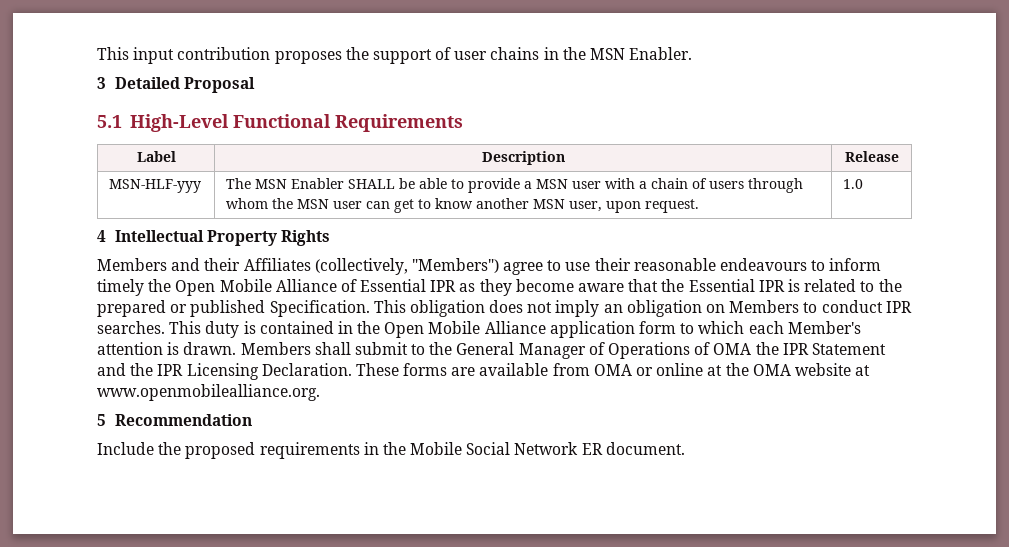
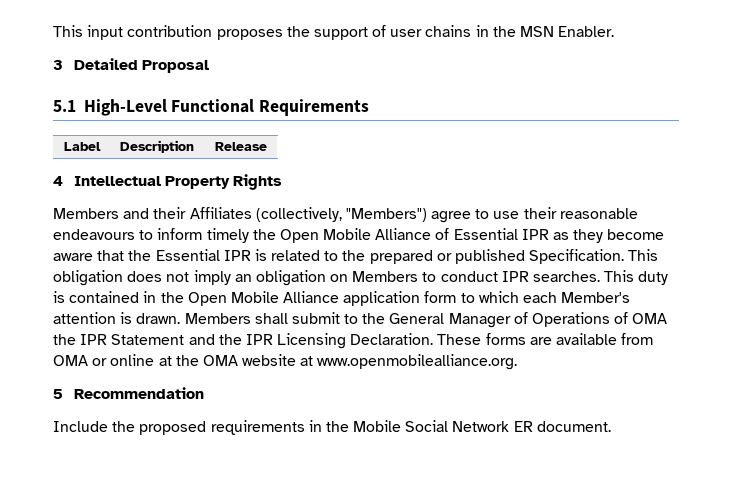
[109,179,202,193] [226,178,804,193] [226,198,700,213] [843,179,864,189] // MSN-HLF-yyy | The MSN Enabler SHALL be able to provide a MSN user with a chain of users through whom the MSN user can get to know another MSN user, upon request. | 1.0 -> (267, 146) none

